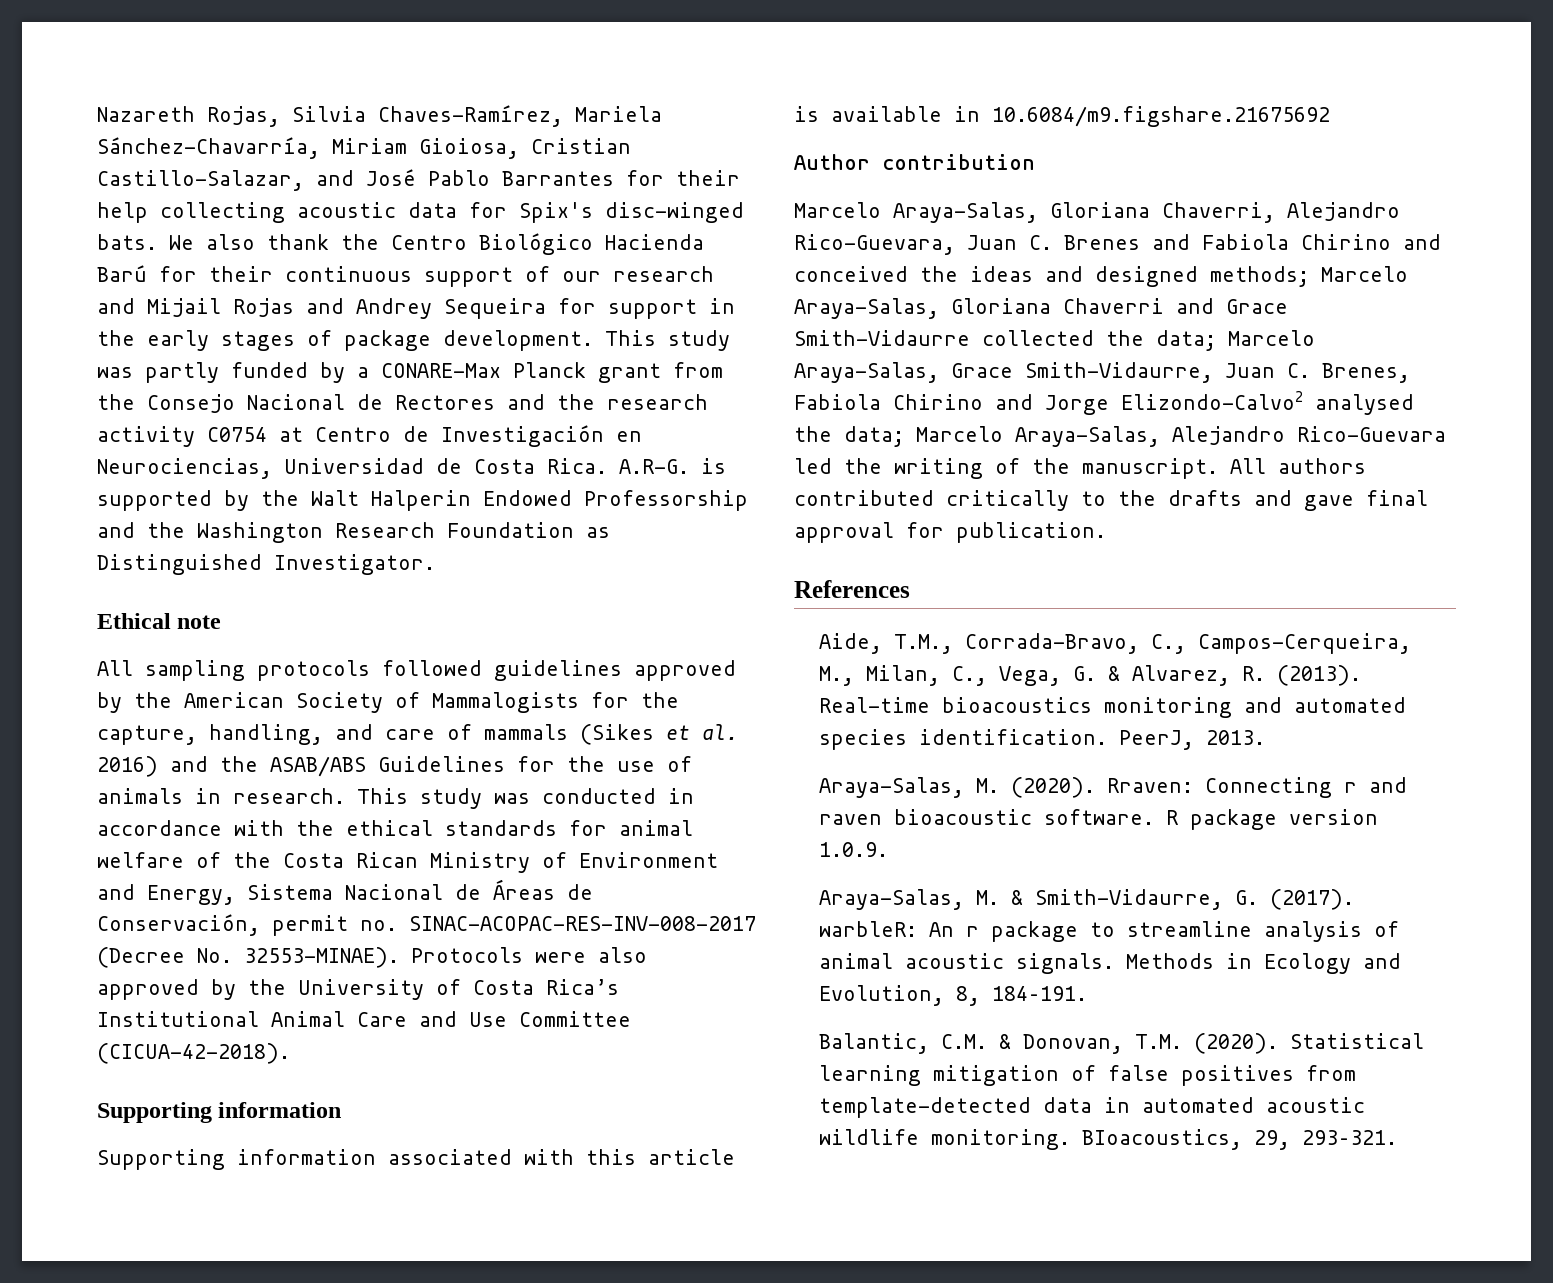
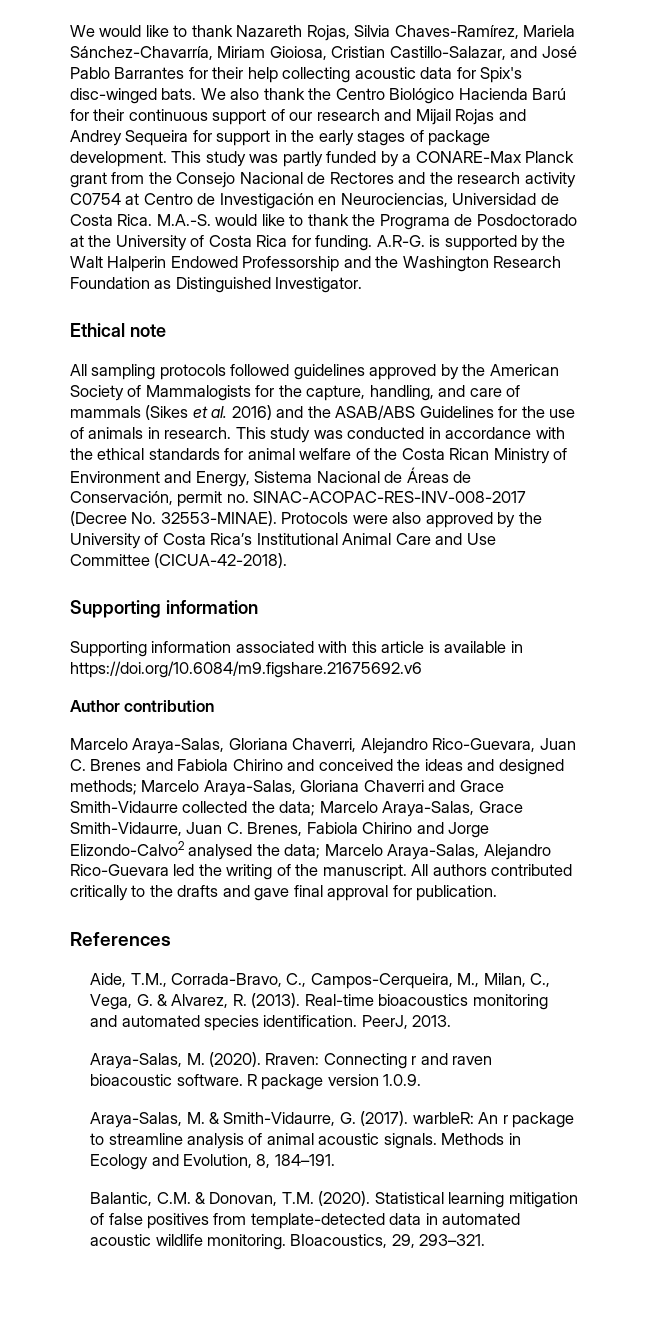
(97, 114) none -> [70,25,233,37] We would like to thank
(607, 466) none -> [156,214,577,230] [70,235,373,251] M.A.-S. would like to thank the Programa de Posdoctorado at the University of Costa Rica for funding.
[992,106,1330,127] 10.6084/m9.figshare.21675692 -> [70,661,422,678] https://doi.org/10.6084/m9.figshare.21675692.v6

